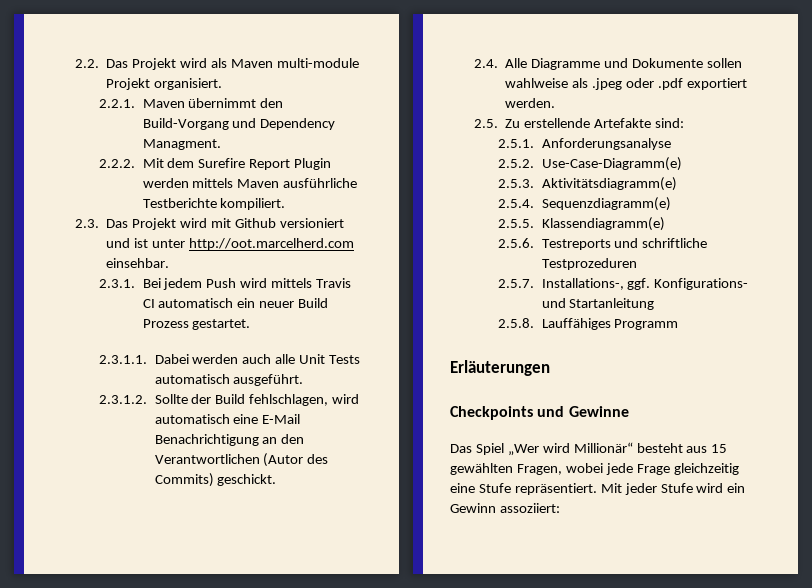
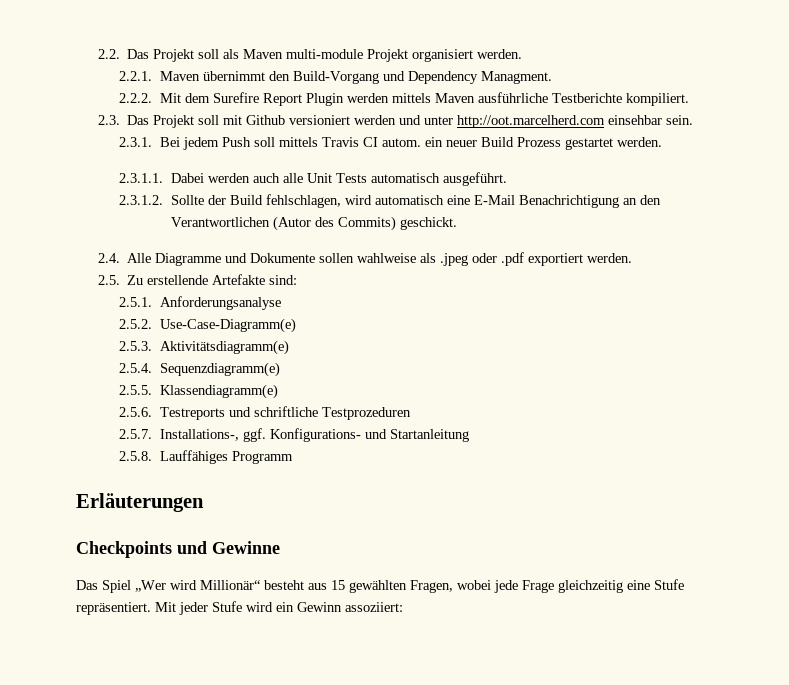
[180,58,208,68] wird -> [197,49,219,59] soll
[154,78,223,90] organisiert. -> [411,49,522,62] organisiert werden.
[180,218,208,228] wird -> [197,115,219,125] soll
[106,238,355,250] [106,258,170,268] und ist unter http://oot.marcelherd.com einsehbar. -> [353,115,693,128] werden und unter http://oot.marcelherd.com einsehbar sein.
[240,278,268,288] wird -> [253,137,275,147] soll
[158,298,234,308] automatisch -> [381,138,421,147] autom.
[192,319,251,330] gestartet. -> [564,137,662,150] gestartet werden.

